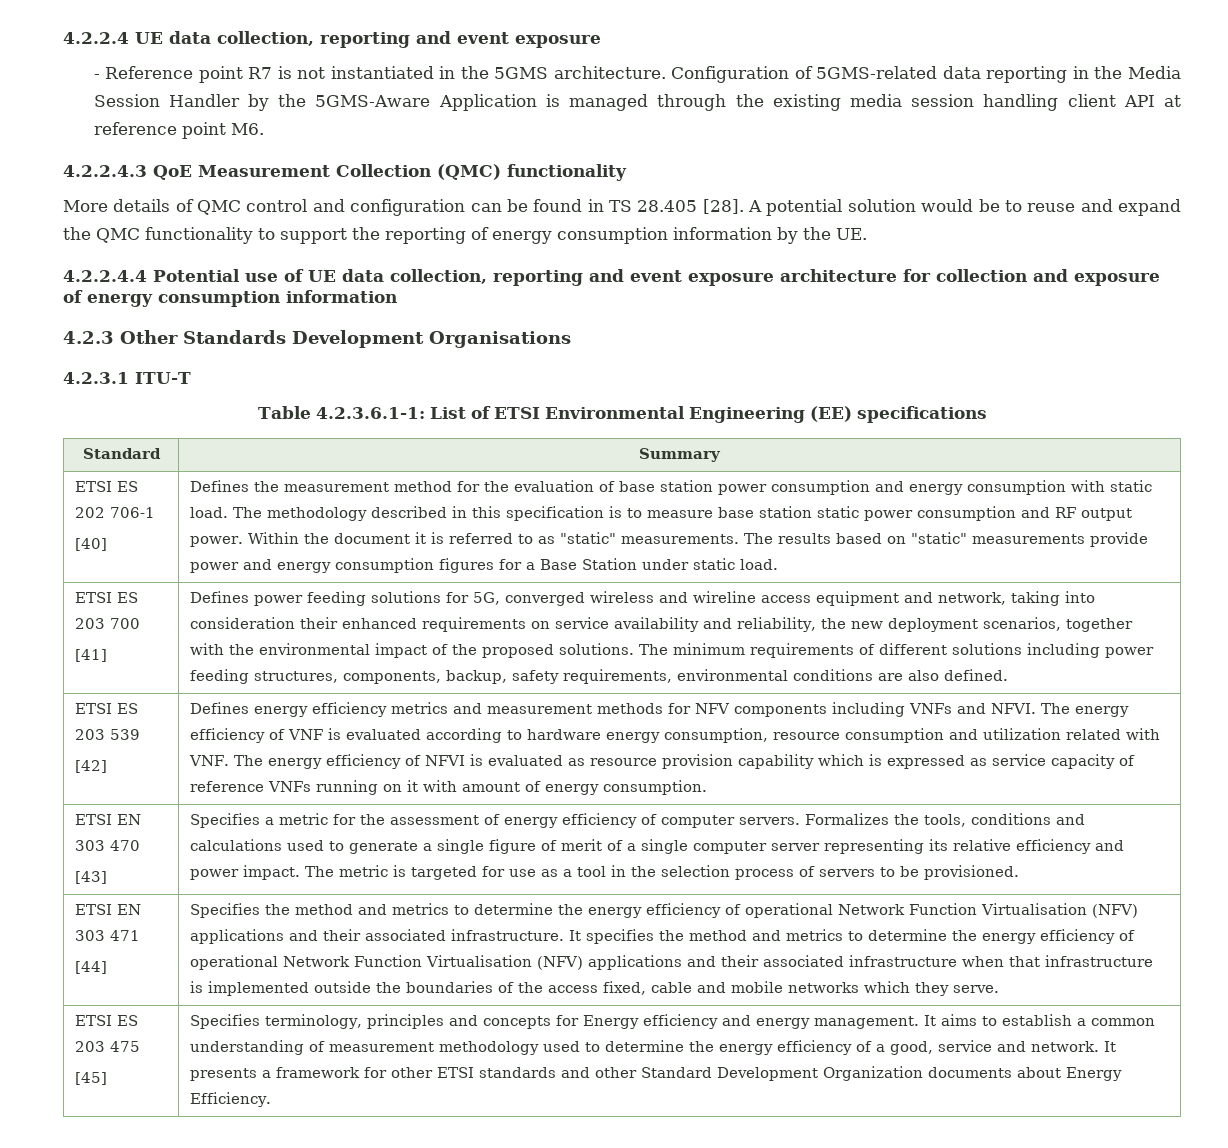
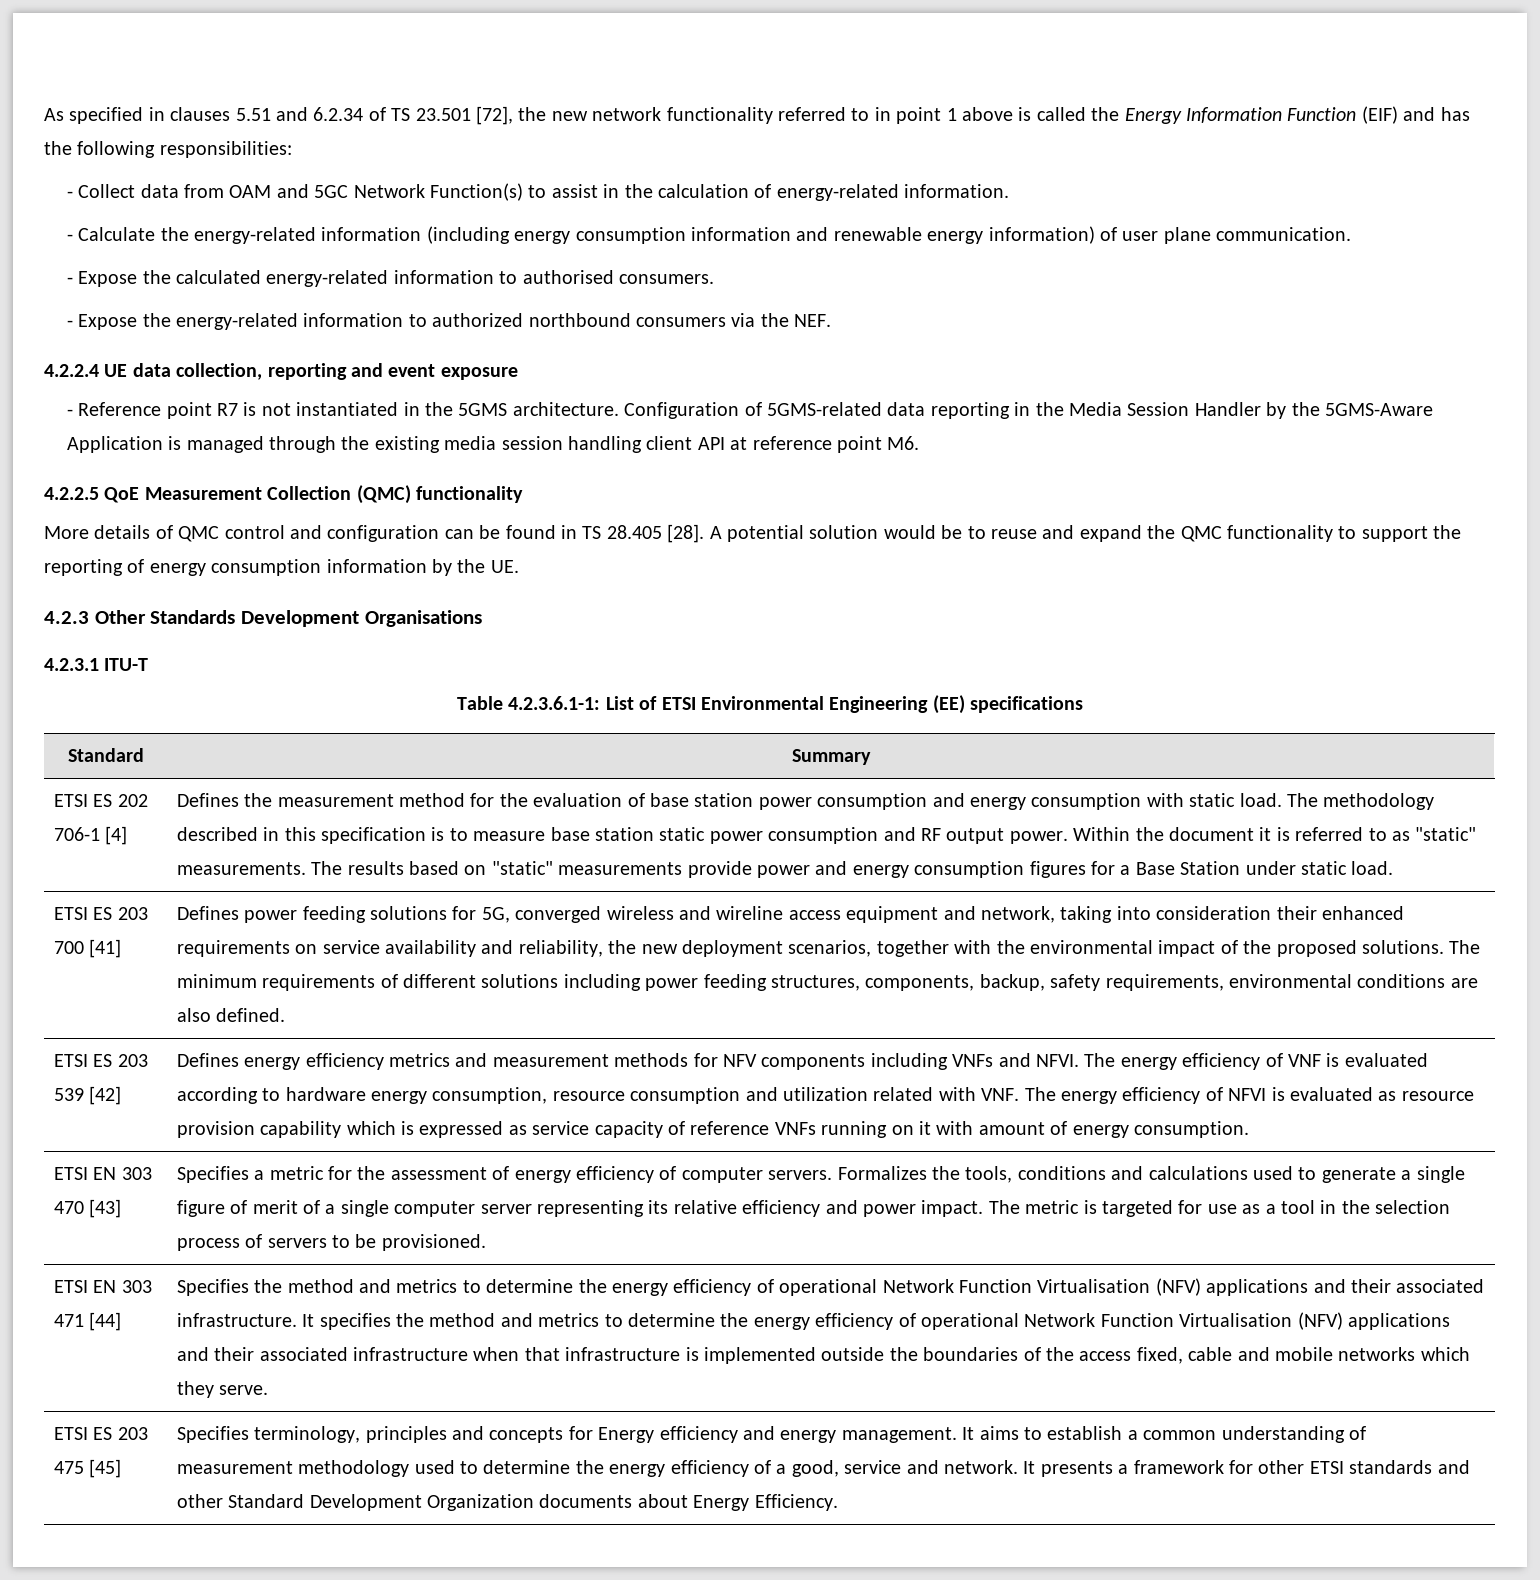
(63, 38) none -> [44,106,1470,125] [44,141,292,158] [66,183,1010,201] [66,226,1352,244] [66,270,715,287] [66,313,832,330] As specified in clauses 5.51 and 6.2.34 of TS 23.501 [72], the new network functionality referred to in point 1 above is called the Energy Information Function (EIF) and has the following responsibilities: // - Collect data from OAM and 5GC Network Function(s) to assist in the calculation of energy-related information. // - Calculate the energy-related information (including energy consumption information and renewable energy information) of user plane communication. // - Expose the calculated energy-related information to authorised consumers. // - Expose the energy-related information to authorized northbound consumers via the NEF. //
[63,165,147,177] 4.2.2.4.3 -> [44,487,99,500] 4.2.2.5
[63,269,1160,286] [63,290,397,307] // 4.2.2.4.4 Potential use of UE data collection, reporting and event exposure architecture for collection and exposure of energy consumption information -> (519, 566) none
[74,538,107,551] // [40] -> [105,826,128,845] [4]
(140, 623) // -> (84, 947) none
(140, 734) // -> (84, 1094) none
(140, 845) // -> (84, 1207) none
(140, 935) // -> (84, 1320) none
(140, 1046) // -> (84, 1467) none

